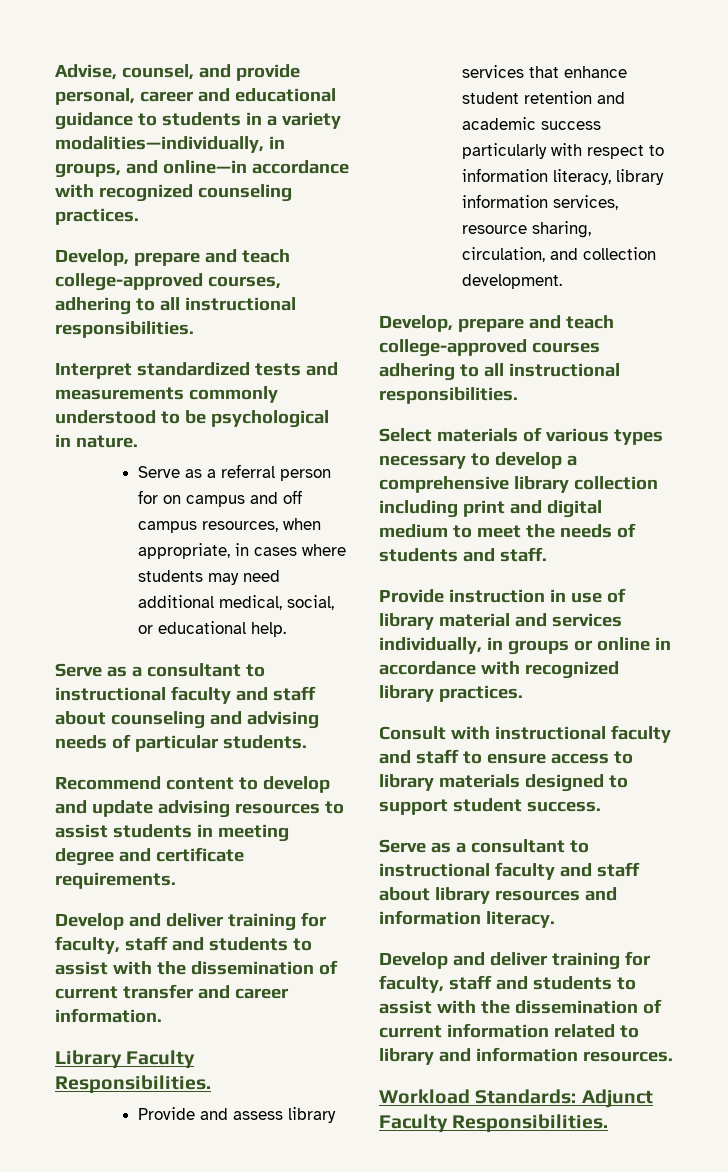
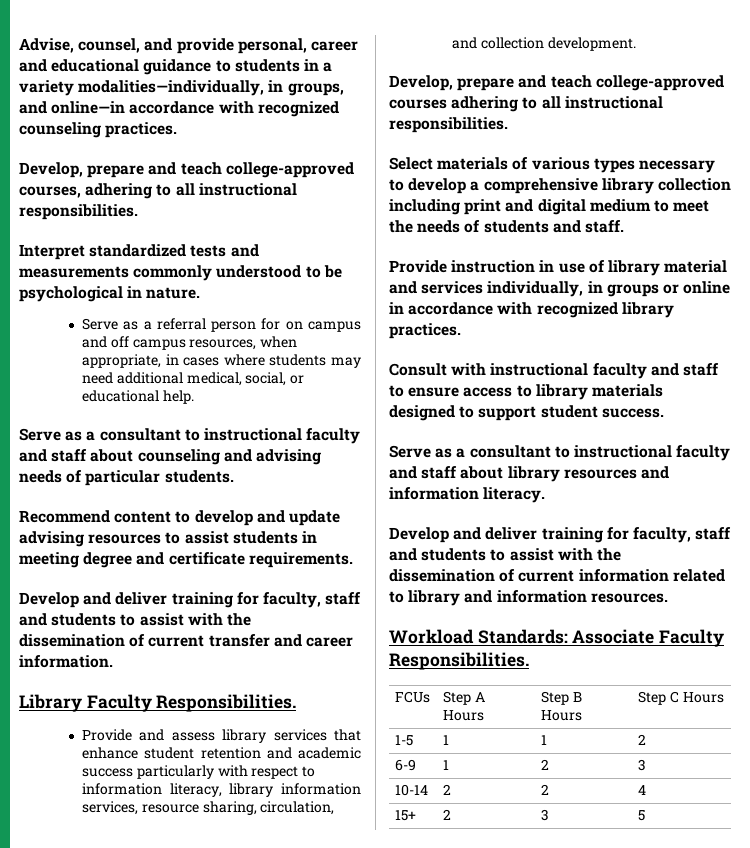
[581,1089,653,1108] [379,1114,609,1133] Adjunct Faculty Responsibilities. -> [572,629,725,647] [389,652,529,670] [395,691,431,703] [443,691,486,705] [443,710,485,721] [541,691,583,705] [541,710,583,721] [638,691,724,705] [395,735,414,746] [443,735,450,745] [541,735,548,745] [638,734,647,745] [395,759,417,771] [443,760,450,770] [541,759,550,770] [638,759,647,771] [395,784,429,796] [443,784,452,795] [541,784,550,795] [638,785,647,795] [395,810,417,821] [443,809,452,820] [541,809,550,821] [638,810,646,821] Associate Faculty Responsibilities. // FCUs | Step A Hours | Step B Hours | Step C Hours // 1-5 | 1 | 1 | 2 // 6-9 | 1 | 2 | 3 // 10-14 | 2 | 2 | 4 // 15+ | 2 | 3 | 5

